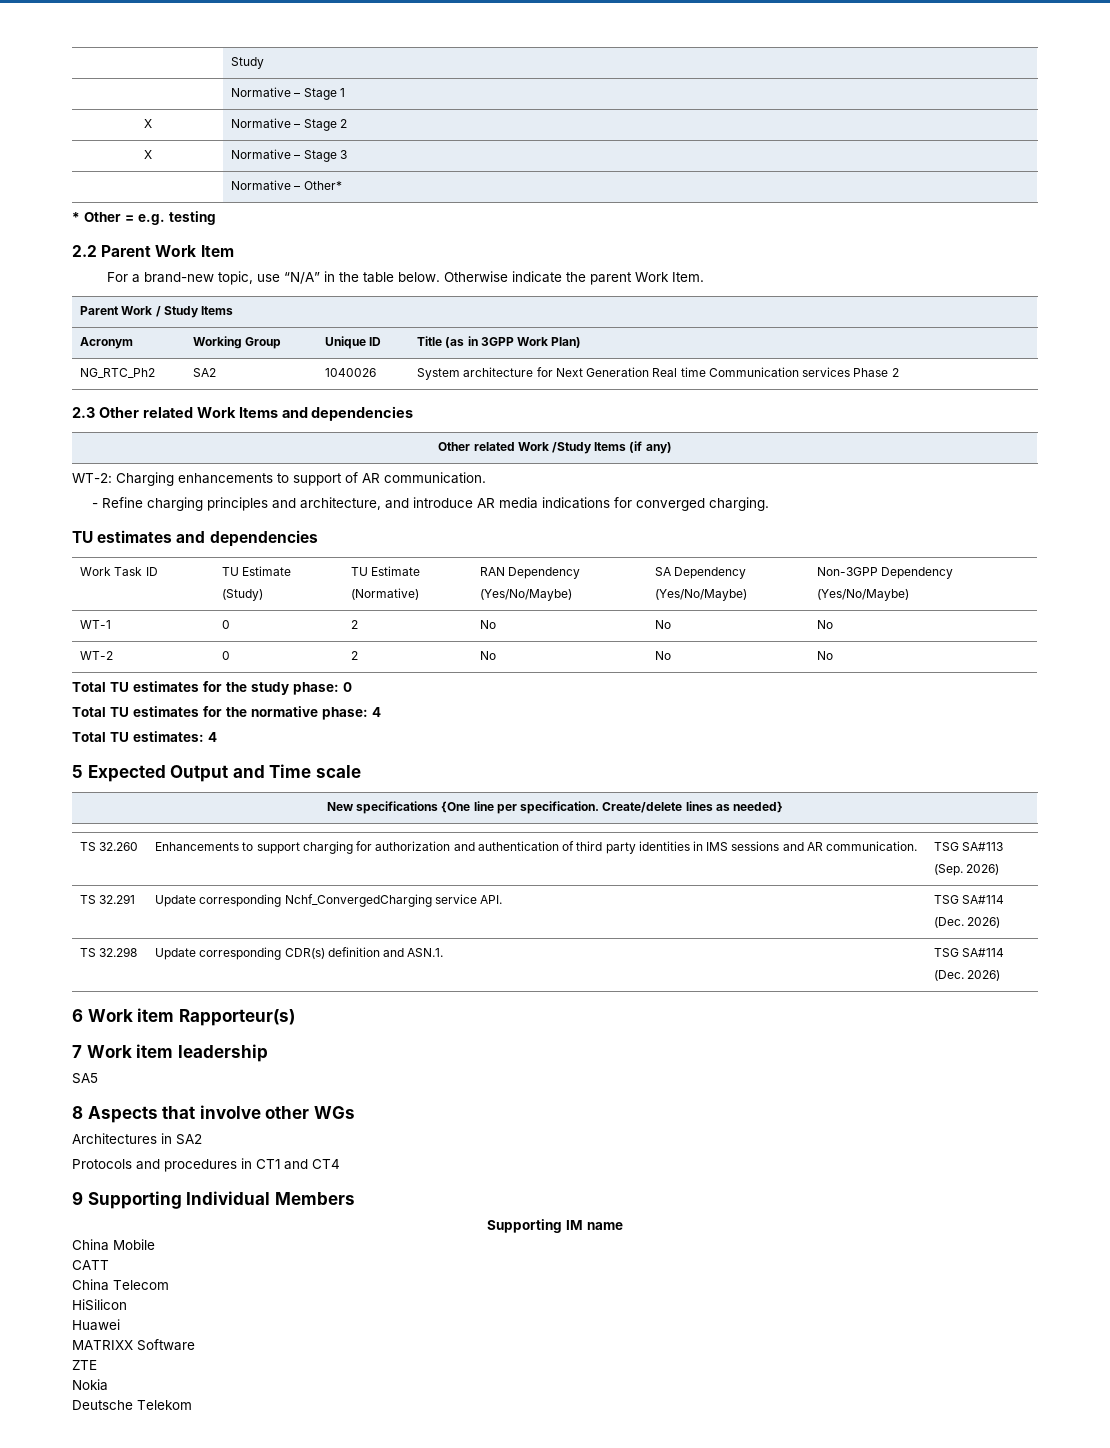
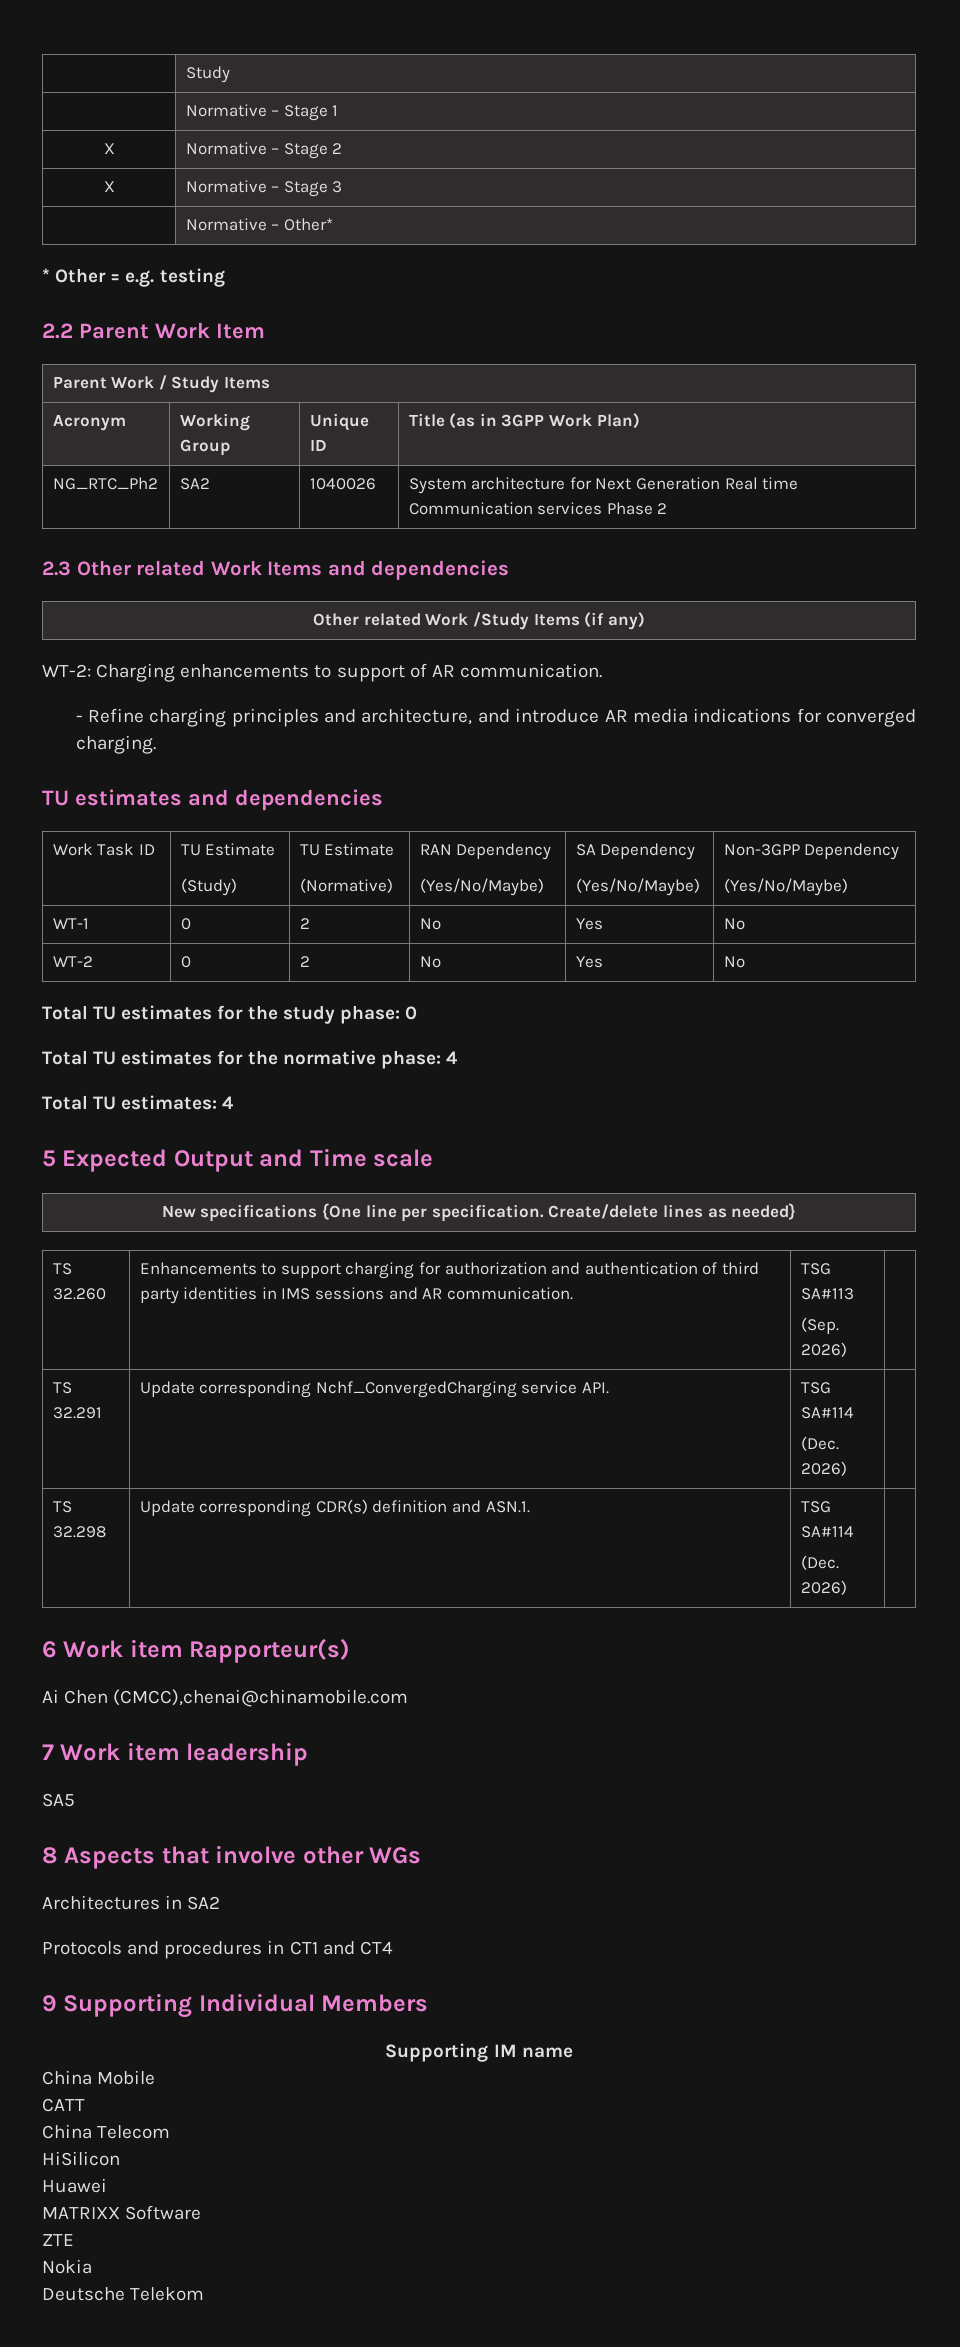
[106,271,704,285] // For a brand-new topic, use “N/A” in the table below. Otherwise indicate the parent Work Item. -> (265, 331) none
[655,620,672,629] No -> [575,918,603,930] Yes
[655,651,672,660] No -> [575,956,603,968] Yes
(295, 1017) none -> [42,1689,409,1707] // Ai Chen (CMCC),chenai@chinamobile.com

